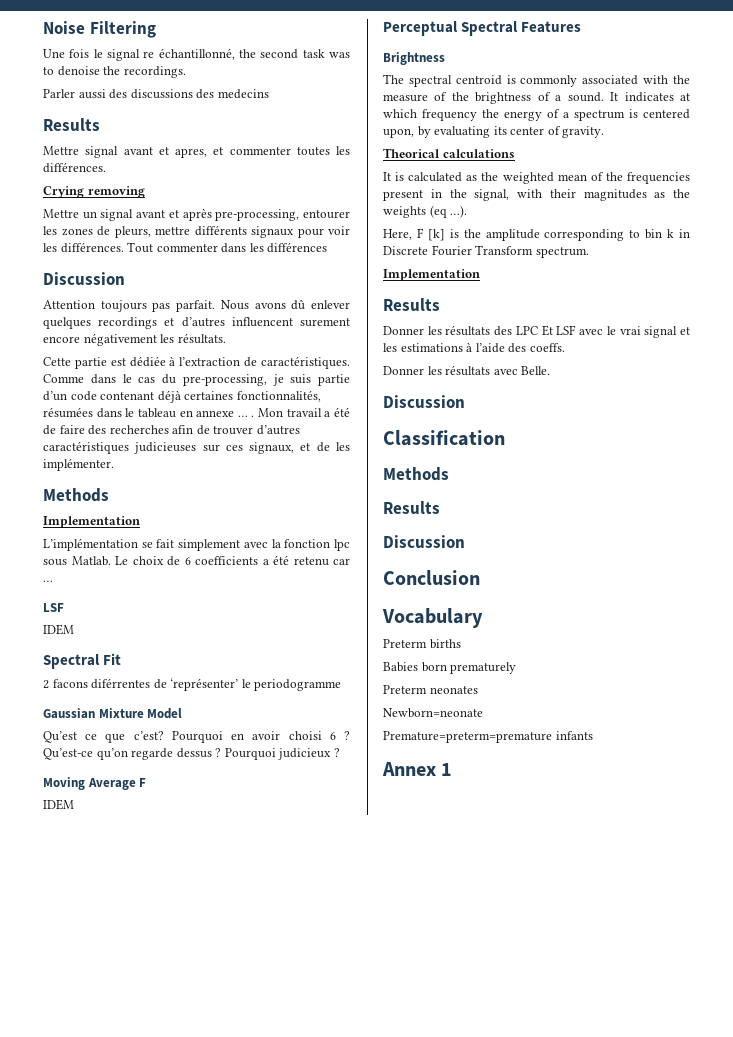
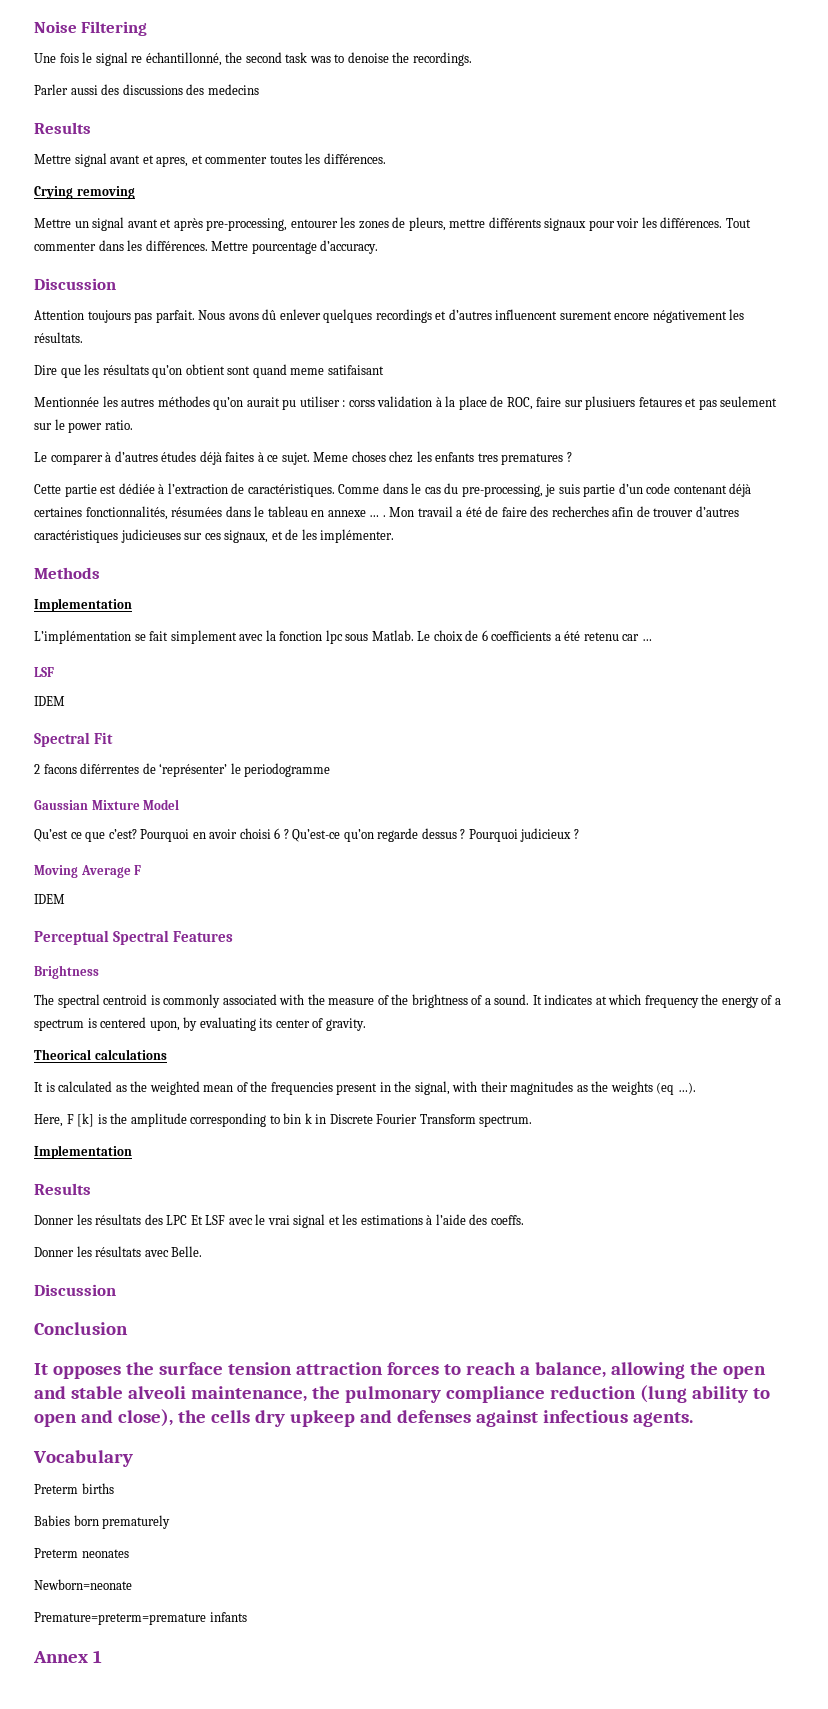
[267,242,328,253] différences -> [145,240,379,254] différences. Mettre pourcentage d’accuracy.
(226, 338) none -> [34,364,384,378] [34,396,778,410] [34,419,133,433] [34,451,572,465] // Dire que les résultats qu’on obtient sont quand meme satifaisant // Mentionnée les autres méthodes qu’on aurait pu utiliser : corss validation à la place de ROC, faire sur plusiuers fetaures et pas seulement sur le power ratio. // Le comparer à d’autres études déjà faites à ce sujet. Meme choses chez les enfants tres prematures ?
[383,430,505,446] [383,467,449,481] [383,501,440,514] [383,535,465,548] [383,570,480,585] Classification // Methods // Results // Discussion // Conclusion -> [34,1322,128,1335] [34,1362,766,1379] [34,1385,770,1403] [34,1409,693,1427] Conclusion // It opposes the surface tension attraction forces to reach a balance, allowing the open and stable alveoli maintenance, the pulmonary compliance reduction (lung ability to open and close), the cells dry upkeep and defenses against infectious agents.

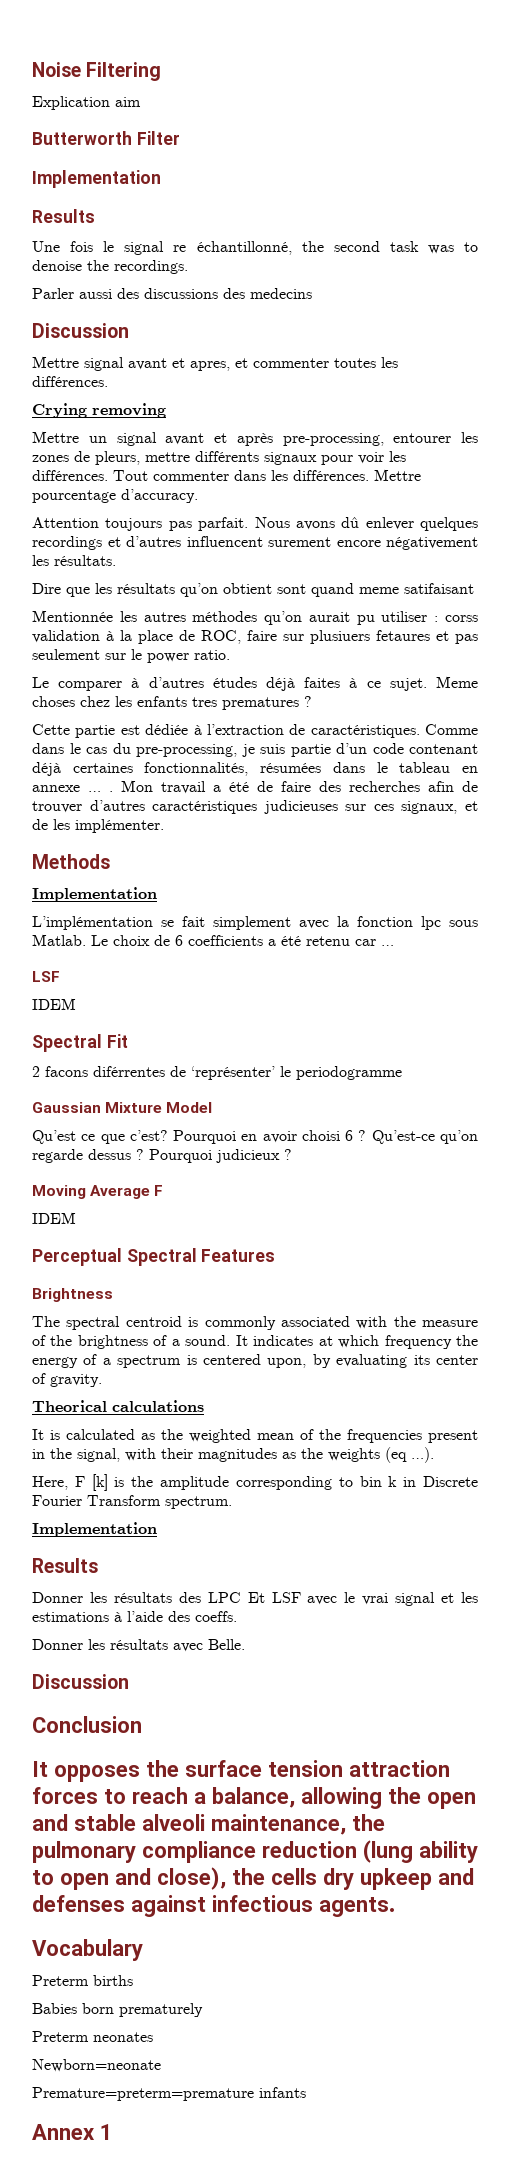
(148, 28) none -> [32,96,141,110] [32,131,180,145] [32,170,161,188] [32,209,95,223] // Explication aim // Butterworth Filter // Implementation // Results
[34,122,91,134] Results -> [32,323,129,338] Discussion
[34,278,116,290] // Discussion -> (198, 496) none

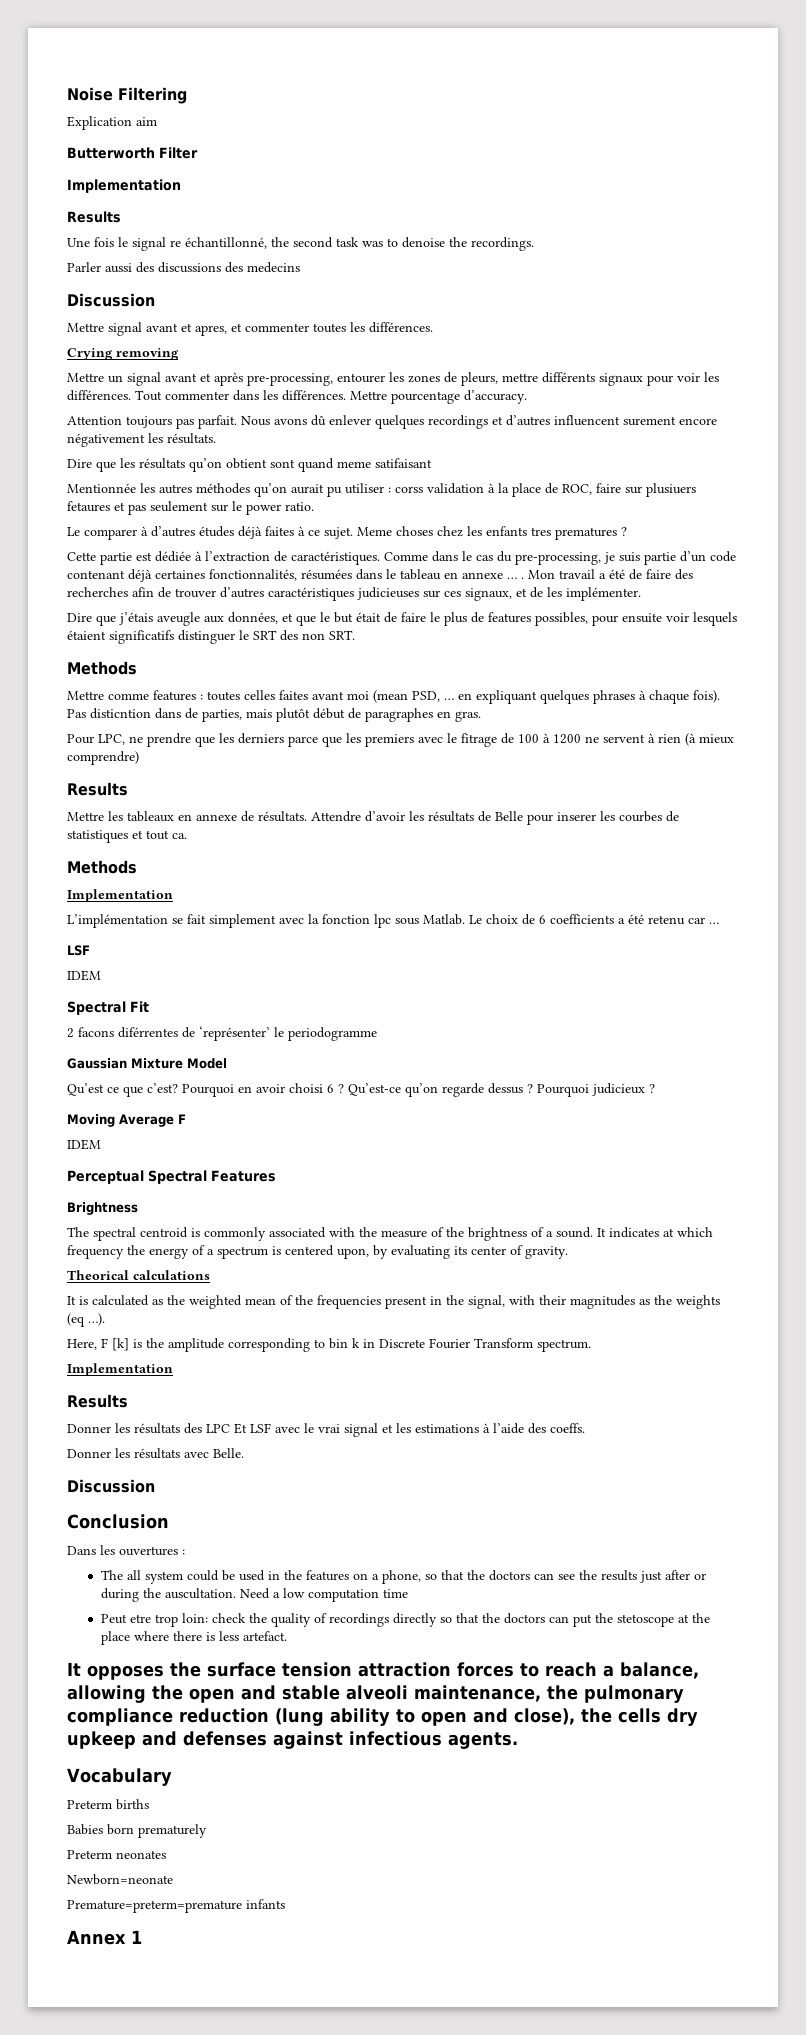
(164, 826) none -> [67,612,737,626] [67,630,355,644] [67,661,137,675] [67,690,720,704] [67,708,481,722] [67,733,734,747] [67,751,139,765] [67,782,128,796] [67,811,679,825] [67,830,187,843] // Dire que j’étais aveugle aux données, et que le but était de faire le plus de features possibles, pour ensuite voir lesquels étaient significatifs distinguer le SRT des non SRT. // Methods // Mettre comme features : toutes celles faites avant moi (mean PSD, … en expliquant quelques phrases à chaque fois). Pas disticntion dans de parties, mais plutôt début de paragraphes en gras. // Pour LPC, ne prendre que les derniers parce que les premiers avec le fitrage de 100 à 1200 ne servent à rien (à mieux comprendre) // Results // Mettre les tableaux en annexe de résultats. Attendre d’avoir les résultats de Belle pour inserer les courbes de statistiques et tout ca.
(142, 1724) none -> [67,1545,185,1556] [101,1570,707,1584] [101,1588,409,1602] [101,1613,711,1627] [101,1631,288,1645] // Dans les ouvertures : // The all system could be used in the features on a phone, so that the doctors can see the results just after or during the auscultation. Need a low computation time // Peut etre trop loin: check the quality of recordings directly so that the doctors can put the stetoscope at the place where there is less artefact.

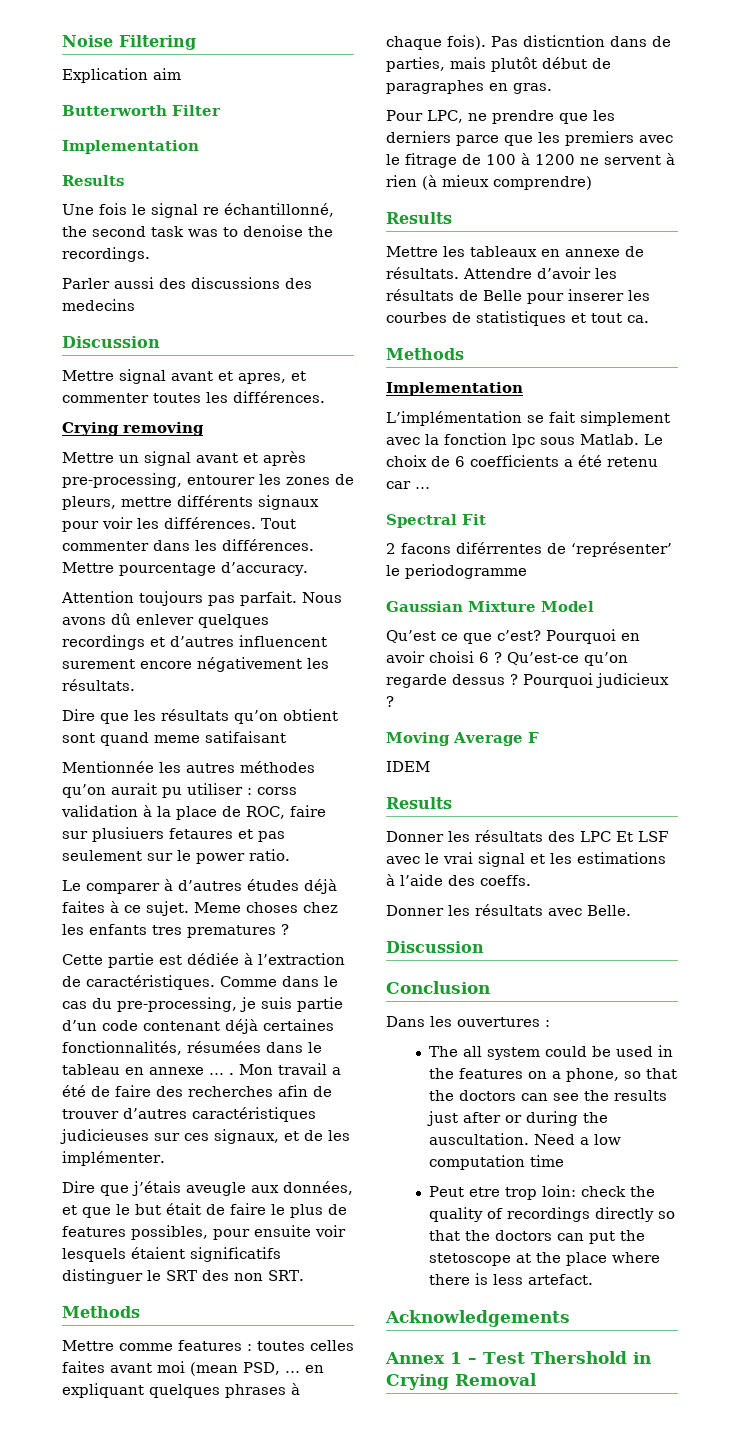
[67,945,90,956] [67,970,101,981] // LSF // IDEM -> (430, 488) none
[67,1170,276,1184] [67,1202,138,1215] [67,1227,713,1241] [67,1245,568,1259] [67,1270,210,1280] [67,1295,720,1309] [67,1313,105,1327] [67,1338,591,1352] [67,1363,173,1376] // Perceptual Spectral Features // Brightness // The spectral centroid is commonly associated with the measure of the brightness of a sound. It indicates at which frequency the energy of a spectrum is centered upon, by evaluating its center of gravity. // Theorical calculations // It is calculated as the weighted mean of the frequencies present in the signal, with their magnitudes as the weights (eq …). // Here, F [k] is the amplitude corresponding to bin k in Discrete Fourier Transform spectrum. // Implementation -> (430, 766) none
[67,1662,699,1680] [67,1685,684,1703] [67,1708,698,1726] [67,1731,518,1749] [67,1768,172,1786] [67,1799,149,1810] [67,1824,207,1838] [67,1850,166,1859] [67,1874,173,1885] [67,1899,285,1913] [67,1930,142,1945] It opposes the surface tension attraction forces to reach a balance, allowing the open and stable alveoli maintenance, the pulmonary compliance reduction (lung ability to open and close), the cells dry upkeep and defenses against infectious agents. // Vocabulary // Preterm births // Babies born prematurely // Preterm neonates // Newborn=neonate // Premature=preterm=premature infants // Annex 1 -> [385,1310,570,1327] [385,1351,651,1364] [386,1373,537,1390] Acknowledgements // Annex 1 – Test Thershold in Crying Removal

